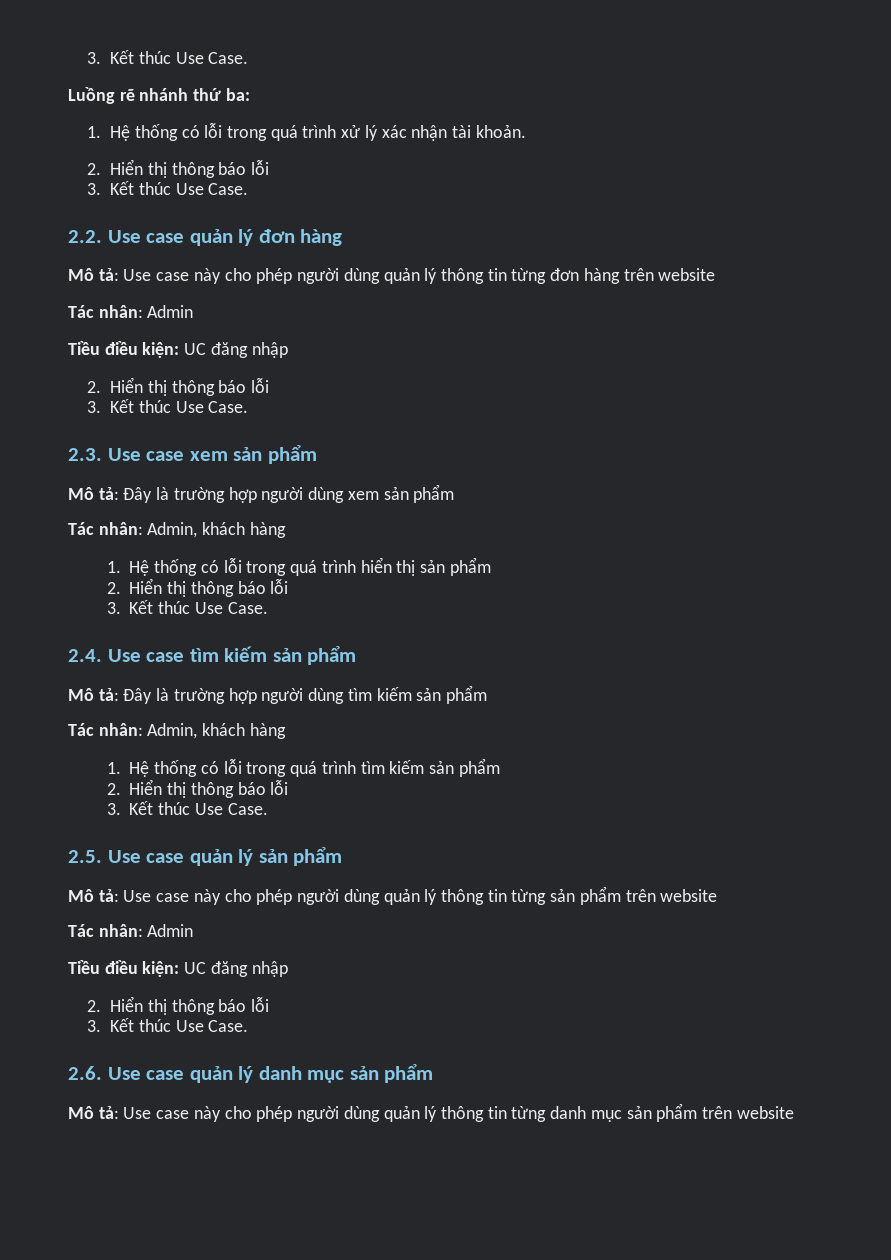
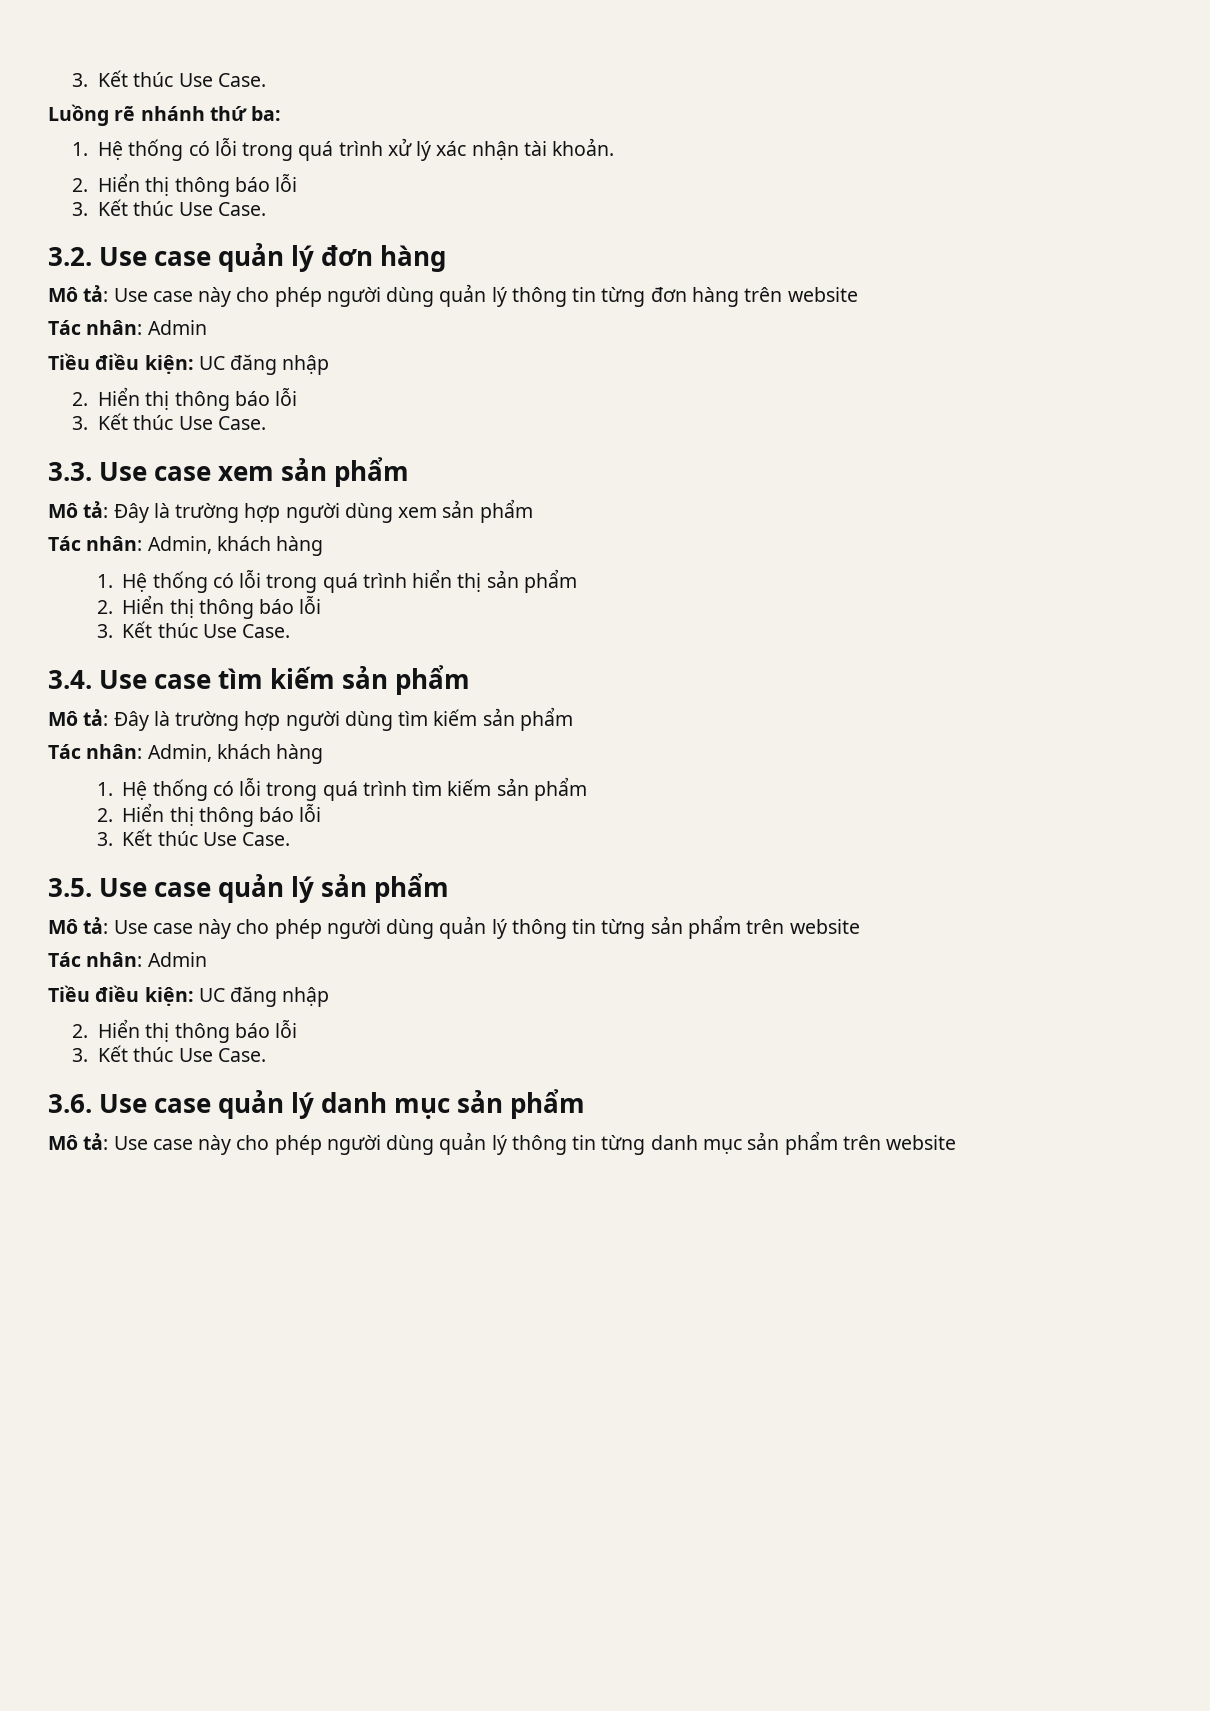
[68,230,102,243] 2.2. -> [48,247,92,266] 3.2.
[68,448,102,461] 2.3. -> [48,462,92,481] 3.3.
[68,649,102,662] 2.4. -> [48,670,92,689] 3.4.
[68,850,102,863] 2.5. -> [48,878,92,897] 3.5.
[68,1066,102,1080] 2.6. -> [48,1094,92,1113] 3.6.

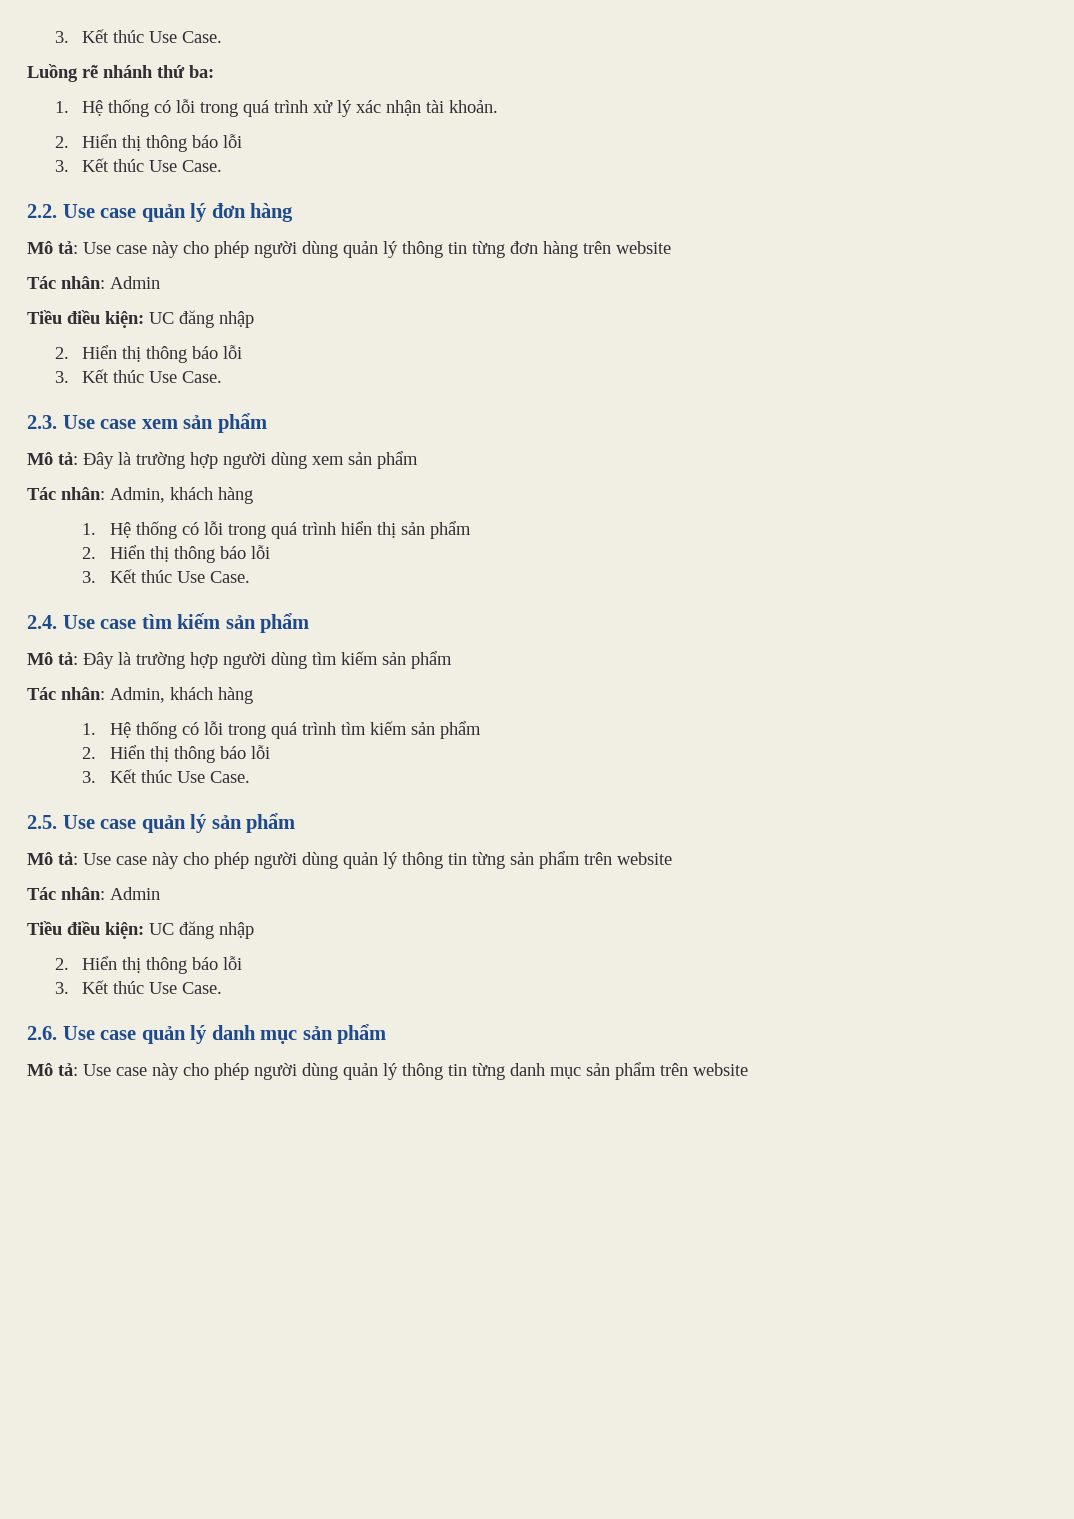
[48,247,92,266] 3.2. -> [27,204,57,218] 2.2.
[48,462,92,481] 3.3. -> [27,415,57,429] 2.3.
[48,670,92,689] 3.4. -> [27,615,57,629] 2.4.
[48,878,92,897] 3.5. -> [27,815,57,829] 2.5.
[48,1094,92,1113] 3.6. -> [27,1026,57,1040] 2.6.

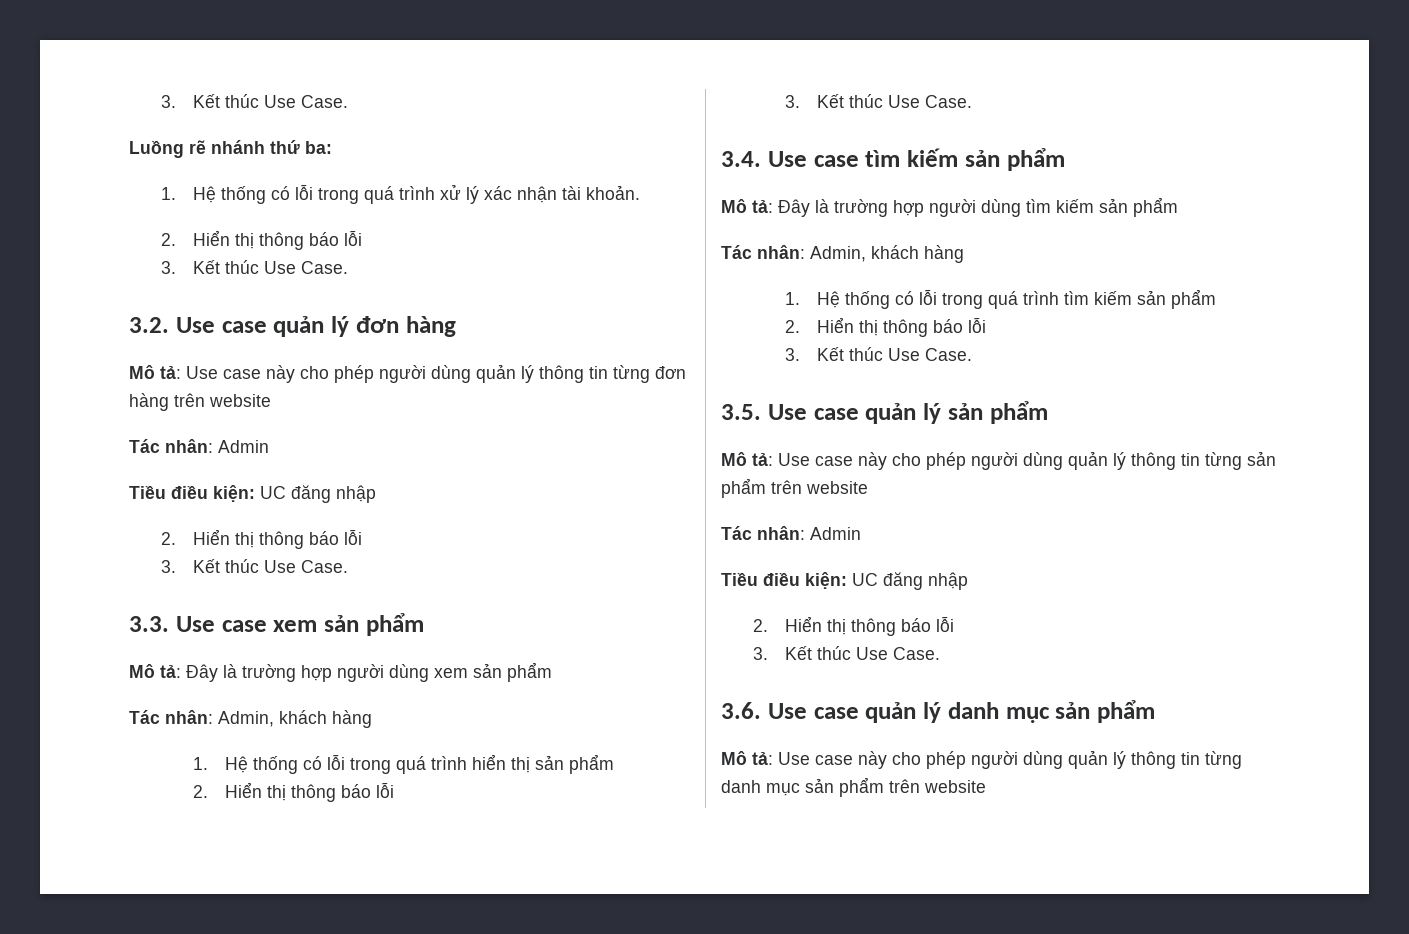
[27,204,57,218] 2.2. -> [129,317,169,333] 3.2.
[27,415,57,429] 2.3. -> [129,616,169,632] 3.3.
[27,615,57,629] 2.4. -> [721,151,761,167] 3.4.
[27,815,57,829] 2.5. -> [721,404,761,420] 3.5.
[27,1026,57,1040] 2.6. -> [721,702,761,719] 3.6.

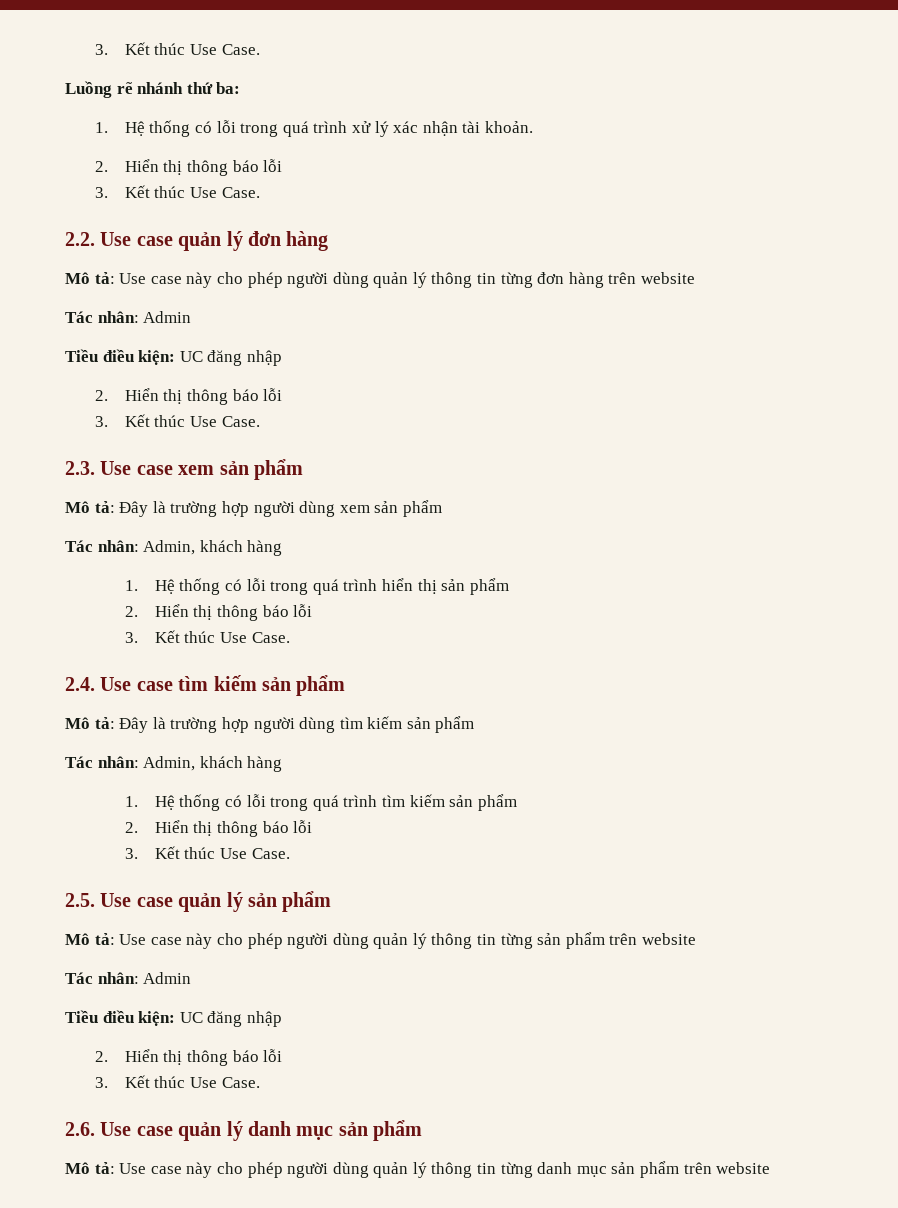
[129,317,169,333] 3.2. -> [65,232,95,246] 2.2.
[129,616,169,632] 3.3. -> [65,461,95,475] 2.3.
[721,151,761,167] 3.4. -> [65,677,95,691] 2.4.
[721,404,761,420] 3.5. -> [65,893,95,907] 2.5.
[721,702,761,719] 3.6. -> [65,1122,95,1136] 2.6.

